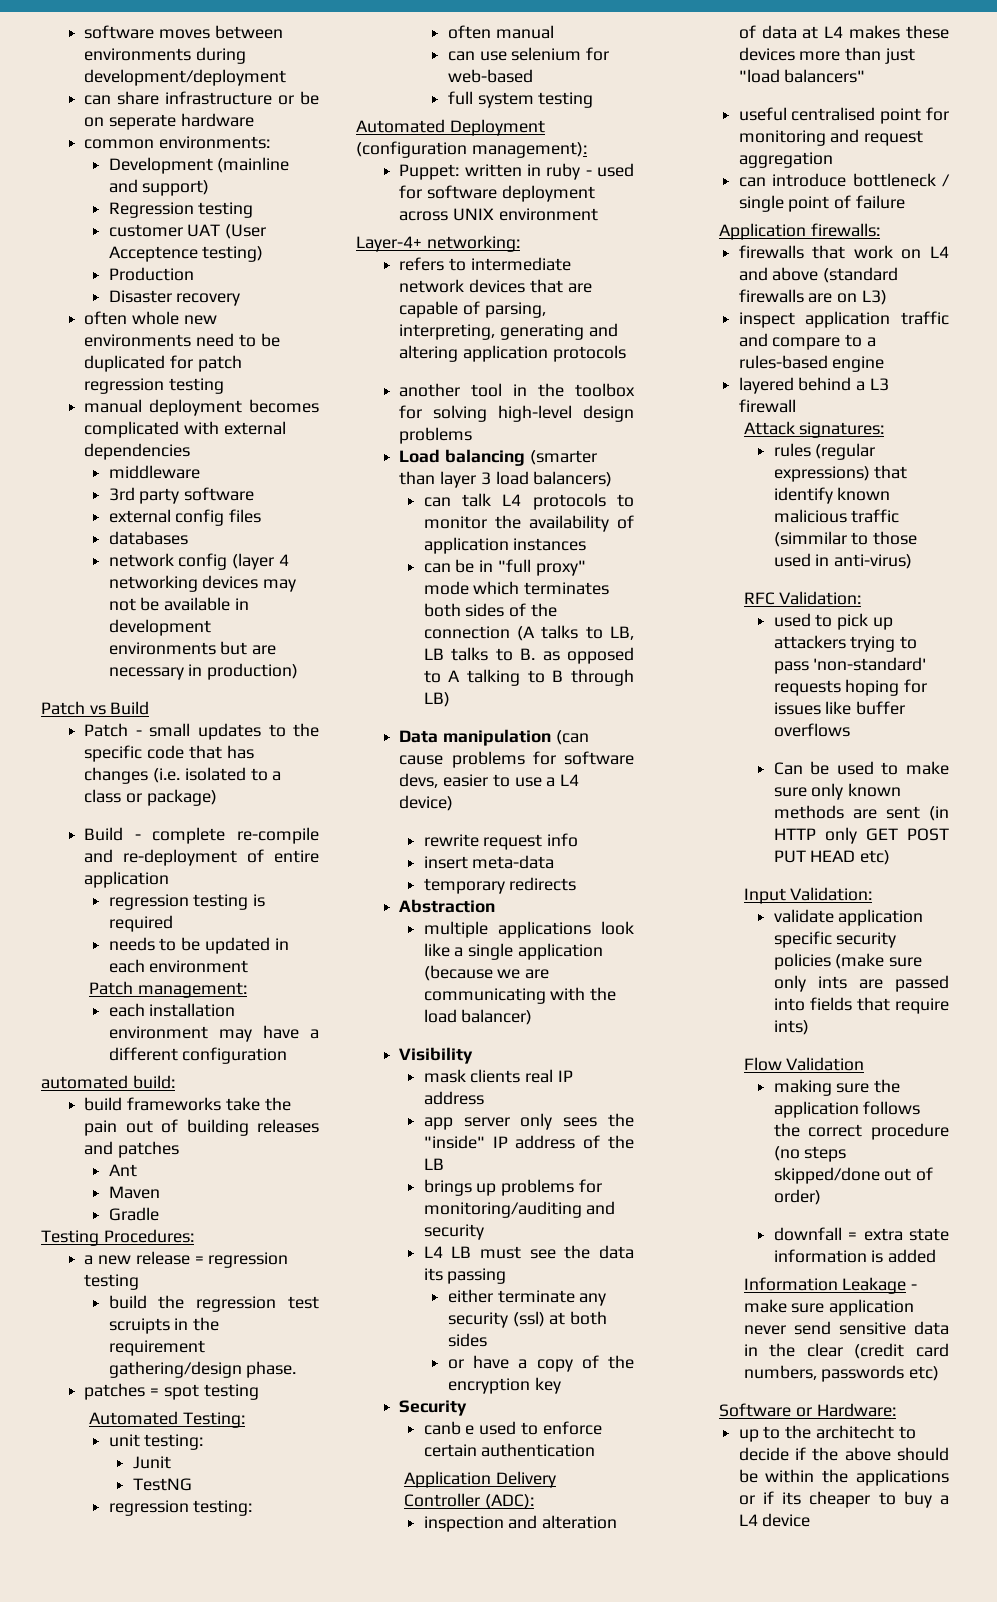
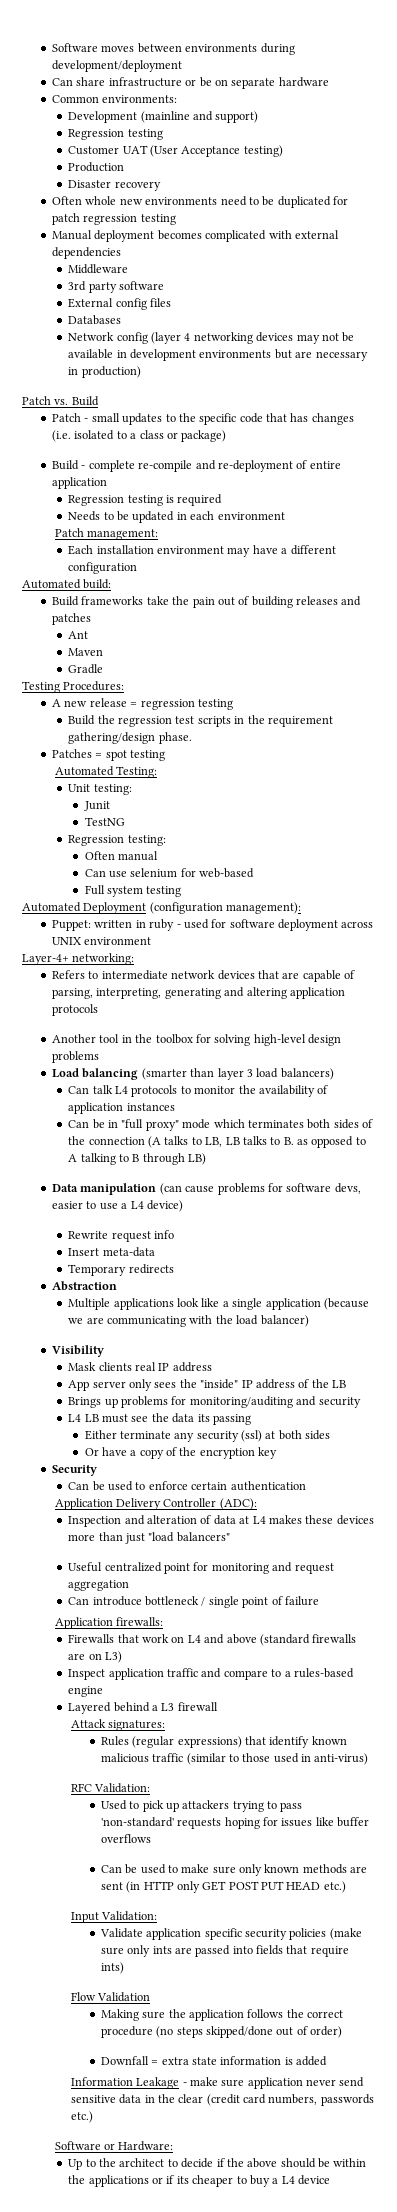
[84,25,155,39] software -> [52,43,99,52] Software
[84,95,112,105] can -> [52,78,74,86] Can
[109,114,177,130] seperate -> [231,78,276,89] separate
[84,139,155,149] common -> [52,95,100,103] Common
[108,224,183,237] customer -> [68,146,120,155] Customer
[108,246,198,262] Acceptence -> [181,146,241,157] Acceptance
[84,311,128,325] often -> [52,196,83,205] Often
[84,399,143,413] manual -> [52,230,93,240] Manual
[108,465,200,479] middleware -> [68,264,129,274] Middleware
[108,509,171,523] external -> [68,298,114,308] External
[108,531,188,545] [108,553,174,567] databases // network -> [68,315,122,325] [68,332,115,341] Databases // Network
[89,705,106,715] vs -> [54,399,69,405] vs.
[108,894,189,910] regression -> [68,495,125,506] Regression
[108,937,155,951] needs -> [68,511,101,521] Needs
[108,1003,145,1017] each -> [68,545,94,555] Each
[41,1075,128,1089] automated -> [22,579,81,589] Automated
[84,1097,123,1111] build -> [52,596,80,606] Build
[84,1255,94,1265] a -> [52,699,62,707] A
[108,1295,147,1309] build -> [68,715,96,725] Build
[108,1318,170,1334] scruipts -> [197,716,231,727] scripts
[84,1383,146,1400] patches -> [52,749,93,758] Patches
[108,1434,140,1447] unit -> [68,784,91,792] Unit
[108,1500,253,1516] [447,25,491,39] regression testing: // often -> [68,835,166,846] [84,851,115,860] Regression testing: // Often
[447,51,475,61] can -> [84,869,106,877] Can
[447,91,473,105] full -> [84,885,105,895] Full
[399,257,445,271] refers -> [52,970,86,979] Refers
[399,383,461,397] another -> [52,1034,97,1043] Another
[423,497,451,507] can -> [68,1086,90,1094] Can
[423,563,451,573] can -> [68,1120,90,1128] Can
[423,834,479,847] rewrite -> [68,1231,109,1239] Rewrite
[423,856,468,869] insert -> [68,1248,100,1256] Insert
[423,878,505,894] temporary -> [68,1264,127,1276] Temporary
[423,921,488,938] multiple -> [68,1298,111,1310] Multiple
[423,1069,466,1083] mask -> [68,1362,97,1371] Mask
[423,1117,453,1130] app -> [68,1380,90,1391] App
[423,1179,472,1196] brings -> [68,1397,102,1408] Brings
[447,1289,493,1303] either -> [84,1430,117,1440] Either
[447,1359,464,1369] or -> [84,1448,99,1456] Or
[423,1421,475,1435] canb e -> [68,1481,105,1491] Can be
[423,1516,504,1532] inspection -> [68,1516,122,1527] Inspection
[738,107,876,121] useful centralised -> [68,1562,162,1572] Useful centralized
[738,177,766,187] can -> [68,1597,90,1605] Can
[738,245,804,259] firewalls -> [68,1634,115,1643] Firewalls
[738,312,795,328] inspect -> [68,1669,106,1680] Inspect
[738,377,794,394] layered -> [68,1702,112,1714] Layered
[773,443,811,457] rules -> [100,1736,129,1746] Rules
[773,531,847,547] (simmilar -> [186,1753,226,1765] (similar
[773,613,811,627] used -> [100,1800,127,1810] Used
[860,850,891,865] etc) -> [323,1881,346,1893] etc.)
[773,909,834,923] validate -> [99,1928,143,1938] Validate
[773,1079,832,1096] making -> [100,2009,139,2021] Making
[773,1227,842,1241] downfall -> [100,2056,149,2065] Downfall
[909,1366,940,1381] etc) -> [70,2111,93,2123] etc.)
[738,1425,894,1442] up to the architecht -> [68,2158,165,2170] Up to the architect

